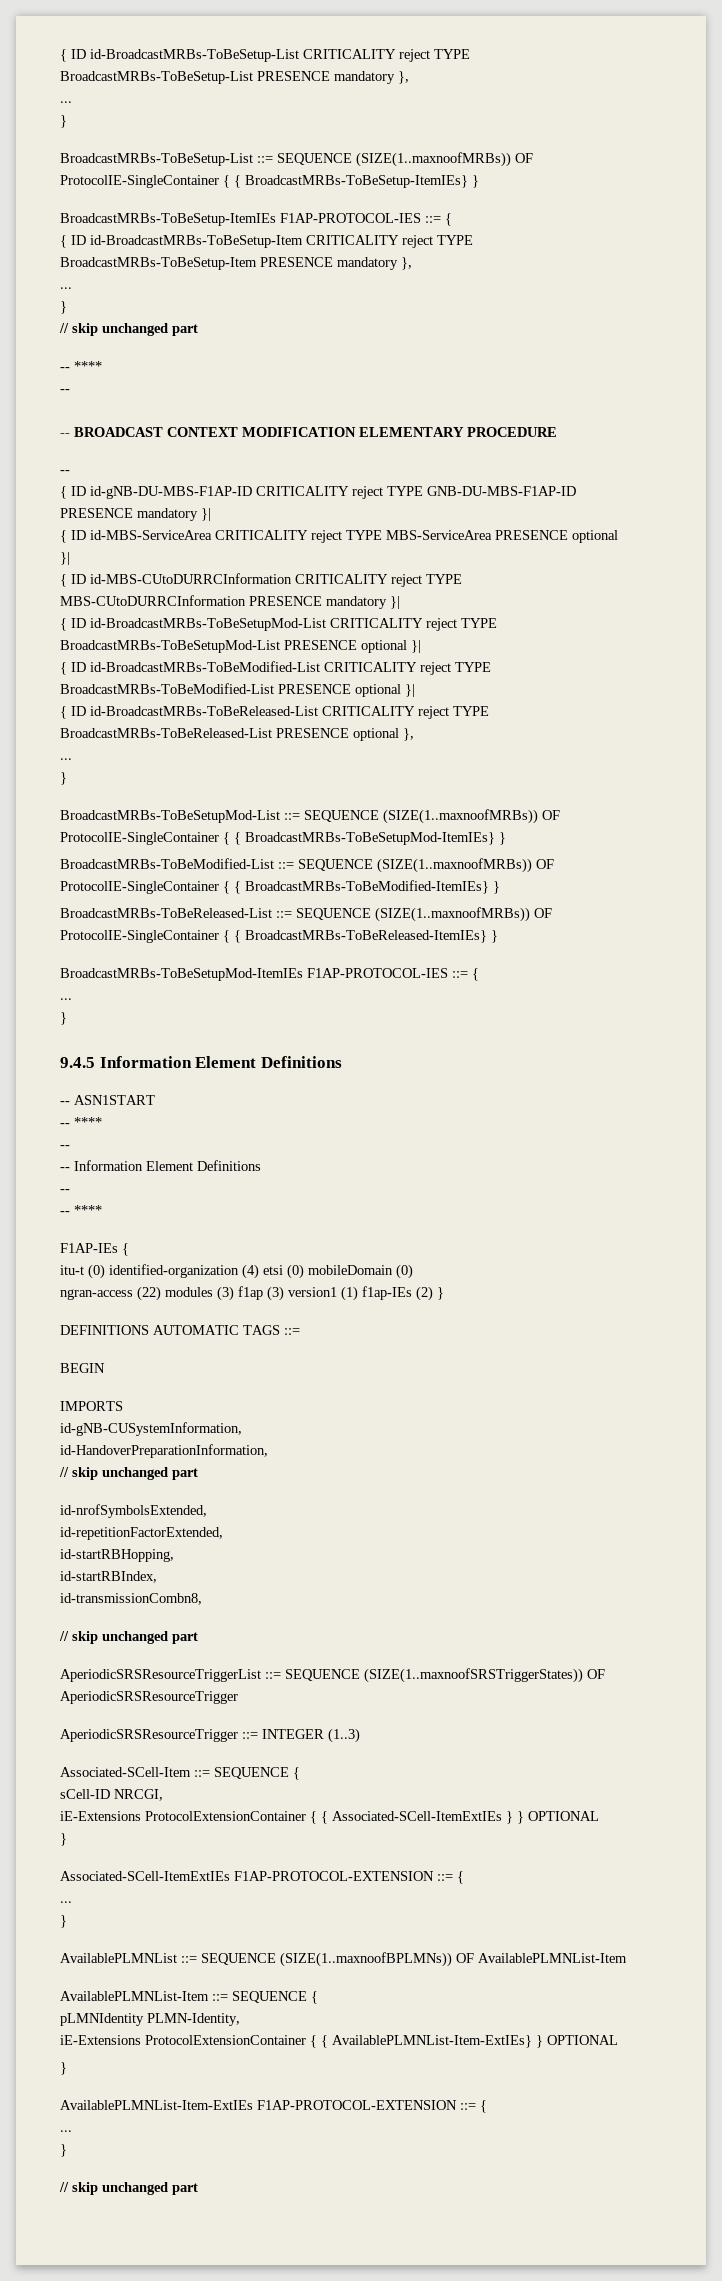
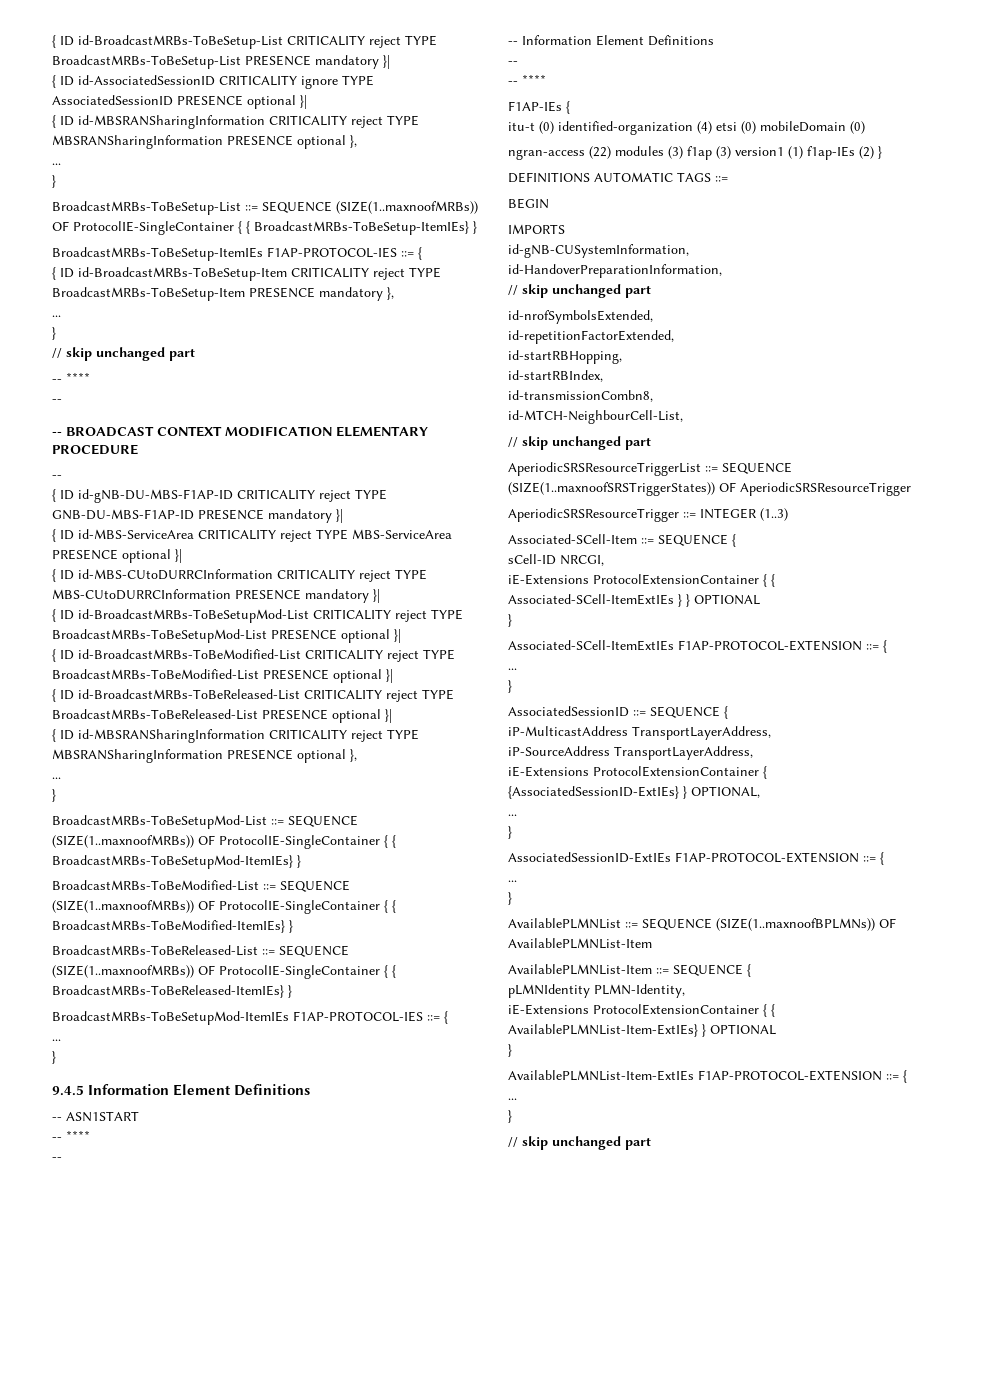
(395, 77) none -> [383,55,390,69] [52,75,374,89] [52,95,307,109] [52,115,419,129] [52,135,346,149] }| // { ID id-AssociatedSessionID CRITICALITY ignore TYPE AssociatedSessionID PRESENCE optional }| // { ID id-MBSRANSharingInformation CRITICALITY reject TYPE MBSRANSharingInformation PRESENCE optional
(399, 734) none -> [385,709,392,723] [52,729,419,743] [52,749,346,763] }| // { ID id-MBSRANSharingInformation CRITICALITY reject TYPE MBSRANSharingInformation PRESENCE optional
(202, 1599) none -> [508,410,683,424] // id-MTCH-NeighbourCell-List,
(67, 1921) none -> [508,706,728,719] [508,726,771,740] [508,746,753,760] [508,766,767,779] [508,786,760,799] [508,814,517,816] [508,826,512,839] [508,852,884,865] [508,880,517,882] [508,892,512,905] // AssociatedSessionID ::= SEQUENCE { // iP-MulticastAddress TransportLayerAddress, // iP-SourceAddress TransportLayerAddress, // iE-Extensions ProtocolExtensionContainer { {AssociatedSessionID-ExtIEs} } OPTIONAL, // ... // } // AssociatedSessionID-ExtIEs F1AP-PROTOCOL-EXTENSION ::= { // ... // }

